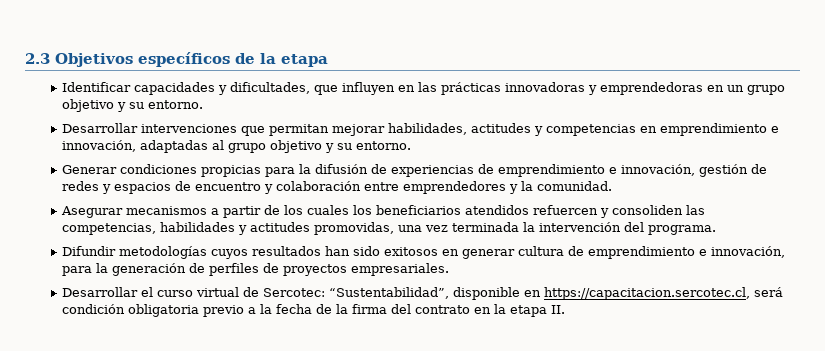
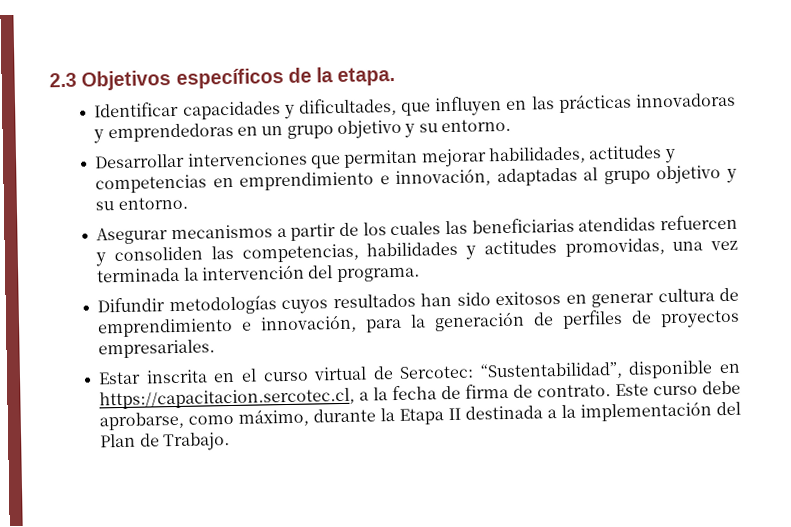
[281,54,328,67] etapa -> [337,66,396,87] etapa.
[62,164,768,177] [62,181,613,194] // Generar condiciones propicias para la difusión de experiencias de emprendimiento e innovación, gestión de redes y espacios de encuentro y colaboración entre emprendedores y la comunidad. -> (188, 203) none
[353,205,530,215] los beneficiarios atendidos -> [445,217,657,235] las beneficiarias atendidas
[62,287,139,297] Desarrollar -> [98,369,236,385] Estar inscrita en
[754,287,784,297] [62,304,566,317] será condición obligatoria previo a la fecha de la firma del contrato en la etapa II. -> [359,380,742,401] [99,401,741,431] [100,432,230,452] a la fecha de firma de contrato. Este curso debe aprobarse, como máximo, durante la Etapa II destinada a la implementación del Plan de Trabajo.

